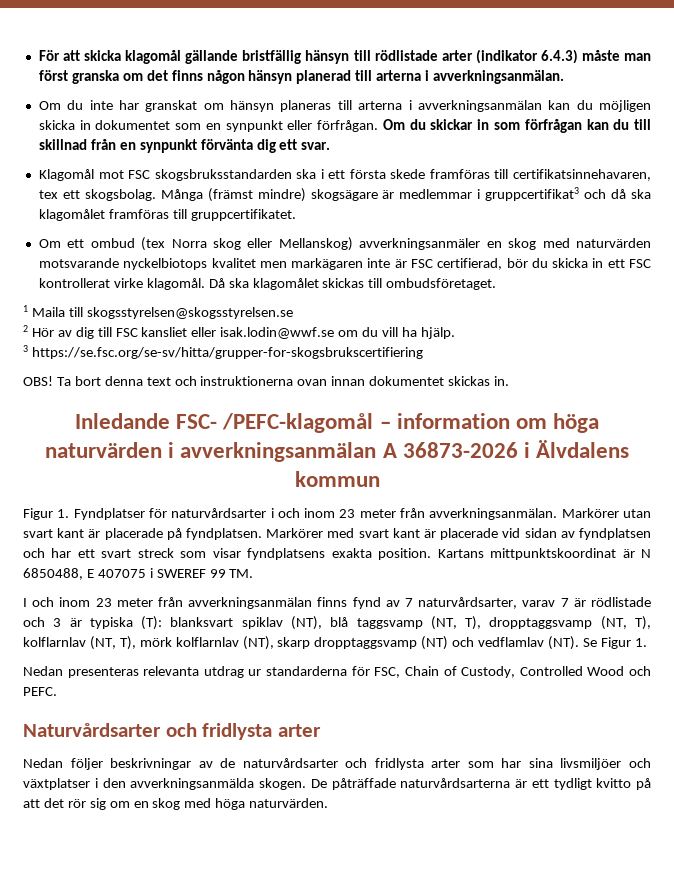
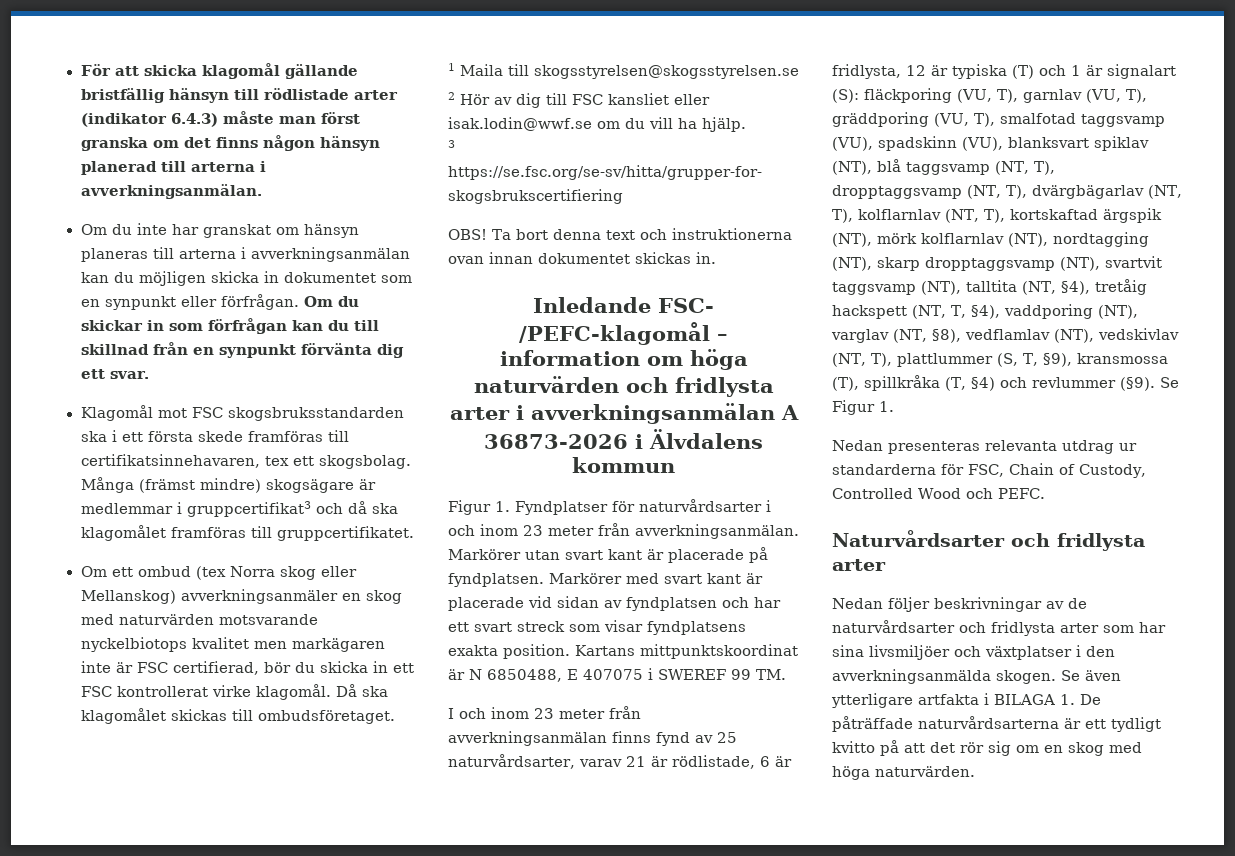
(162, 450) none -> [625,377,774,397] [449,407,510,420] och fridlysta arter
[404,598,413,607] 7 -> [717,732,737,743] 25
[560,597,651,607] [23,616,163,630] 7 är rödlistade och 3 är typiska (T): -> [625,755,792,769] [832,64,1176,79] [832,88,1147,103] [832,112,1165,127] [832,136,1003,151] 21 är rödlistade, 6 är fridlysta, 12 är typiska (T) och 1 är signalart (S): fläckporing (VU, T), garnlav (VU, T), gräddporing (VU, T), smalfotad taggsvamp (VU), spadskinn (VU),
[23,636,580,650] kolflarnlav (NT, T), mörk kolflarnlav (NT), skarp dropptaggsvamp (NT) och vedflamlav (NT). -> [1031,185,1182,199] [832,208,1162,223] [832,232,1149,247] [832,256,1162,271] [832,279,1147,295] [832,304,1138,319] [831,328,1179,343] [832,353,1168,367] [832,375,1155,391] dvärgbägarlav (NT, T), kolflarnlav (NT, T), kortskaftad ärgspik (NT), mörk kolflarnlav (NT), nordtagging (NT), skarp dropptaggsvamp (NT), svartvit taggsvamp (NT), talltita (NT, §4), tretåig hackspett (NT, T, §4), vaddporing (NT), varglav (NT, §8), vedflamlav (NT), vedskivlav (NT, T), plattlummer (S, T, §9), kransmossa (T), spillkråka (T, §4) och revlummer (§9).
(306, 784) none -> [1061,670,1121,681] [831,693,1075,708] Se även ytterligare artfakta i BILAGA 1.

